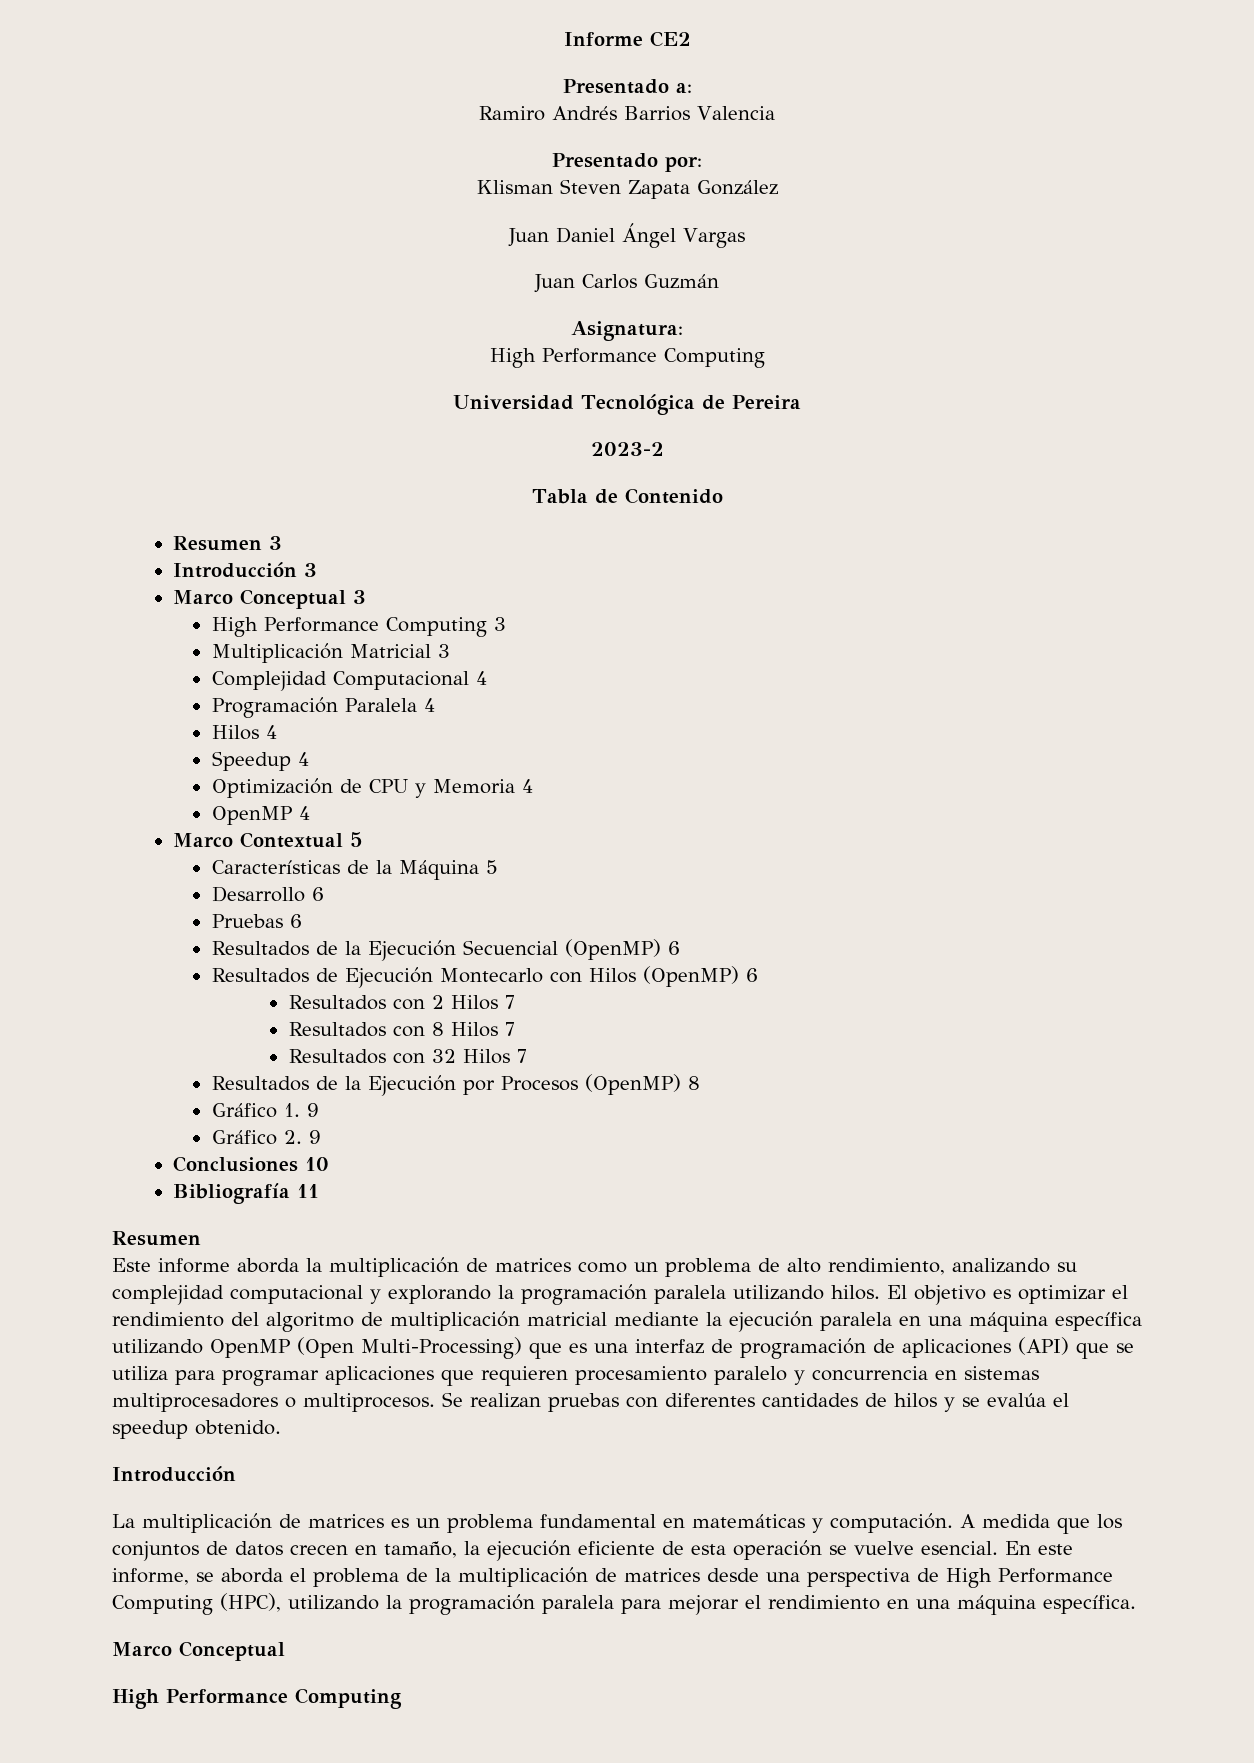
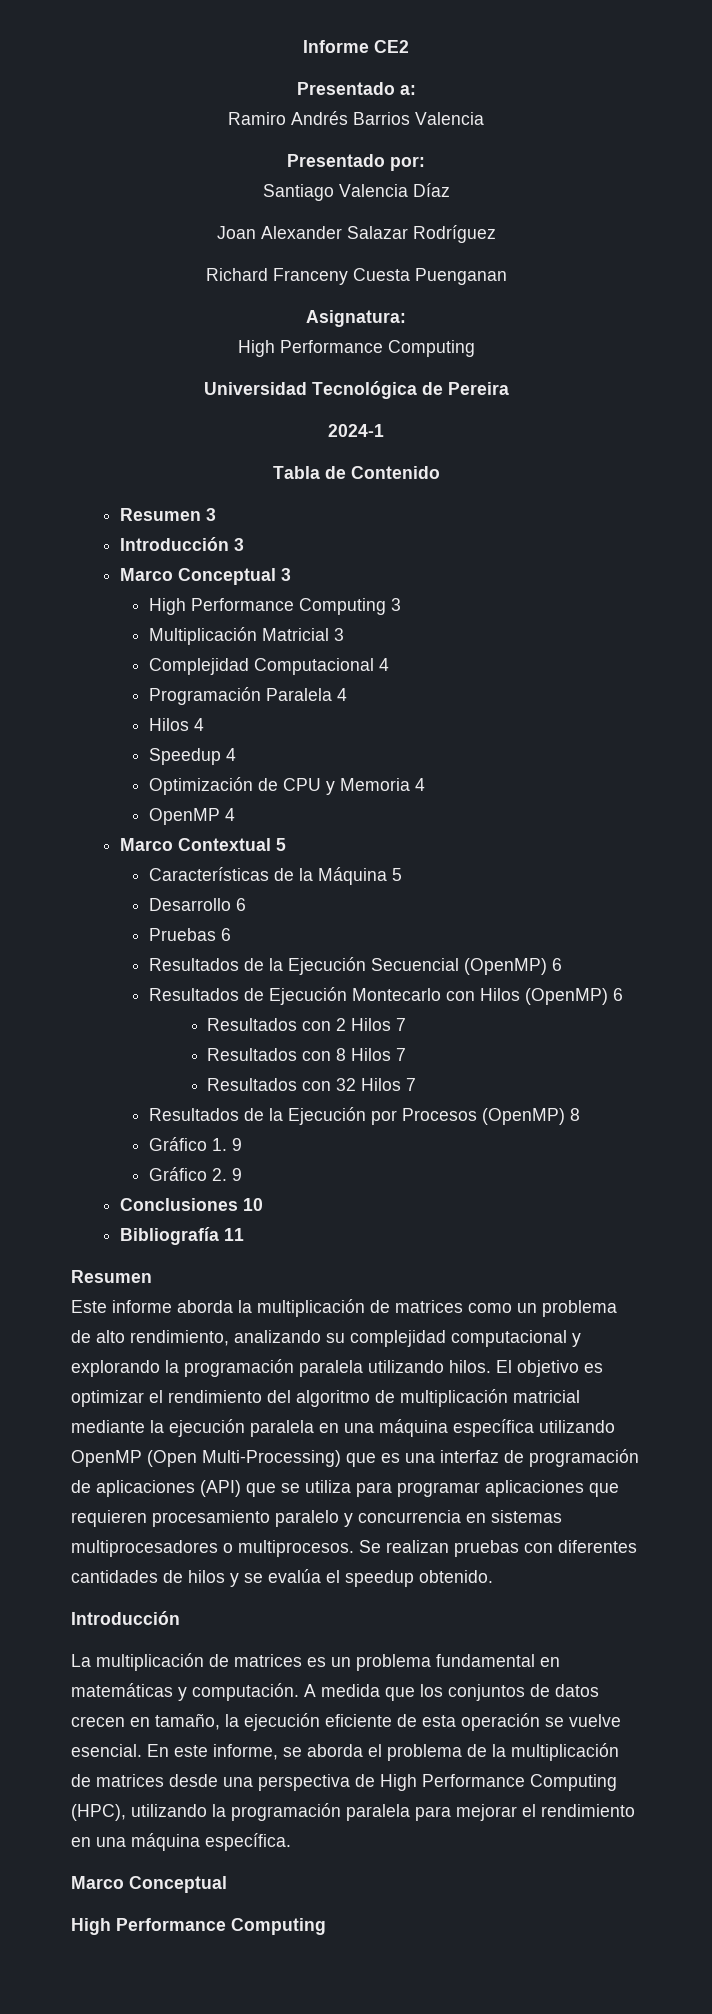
[476,179,778,199] [508,223,746,248] [534,274,719,293] Klisman Steven Zapata González // Juan Daniel Ángel Vargas // Juan Carlos Guzmán -> [262,183,450,201] [216,225,496,243] [205,268,507,285] Santiago Valencia Díaz // Joan Alexander Salazar Rodríguez // Richard Franceny Cuesta Puenganan
[590,442,664,456] 2023-2 -> [328,424,384,437] 2024-1

